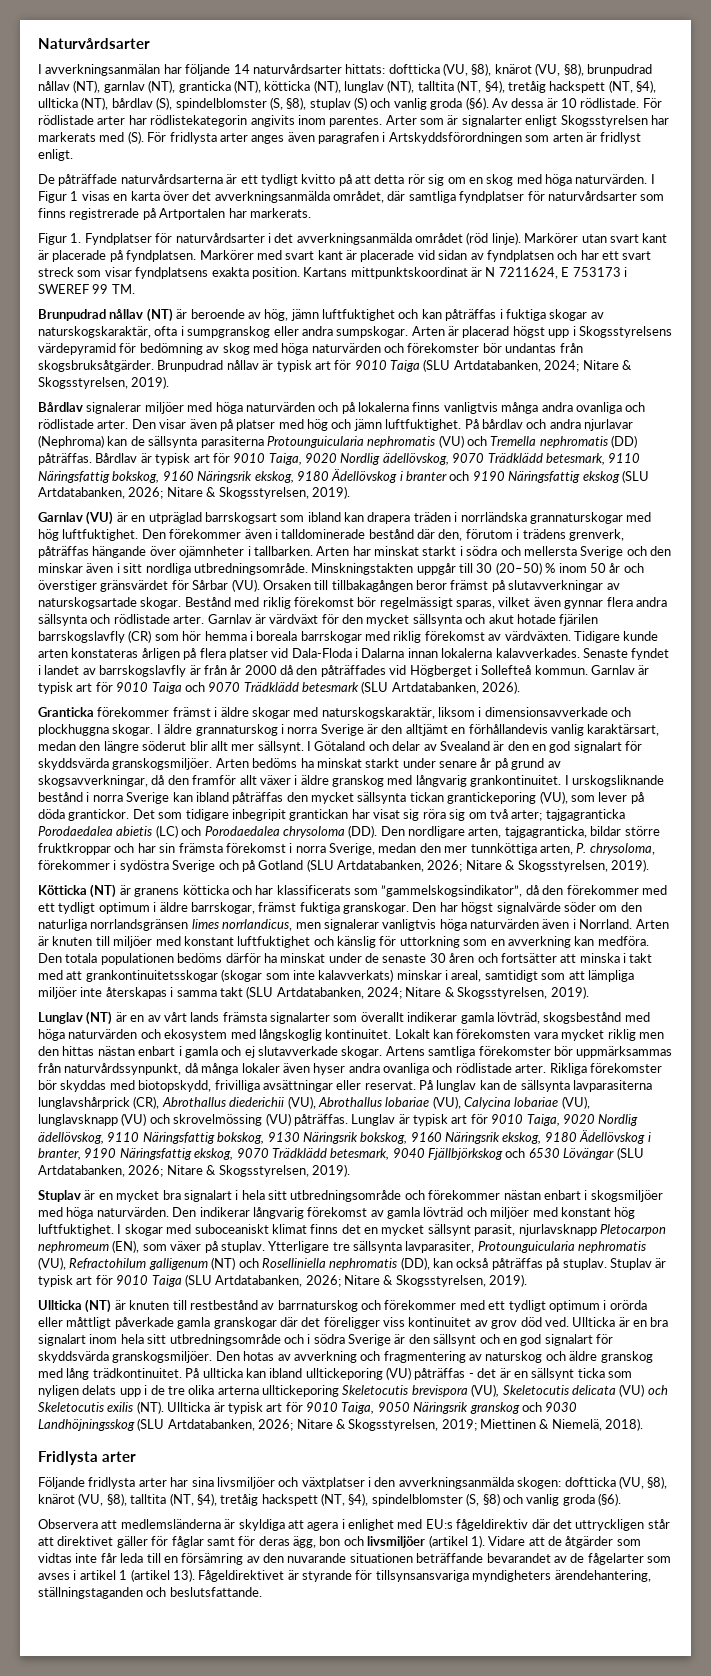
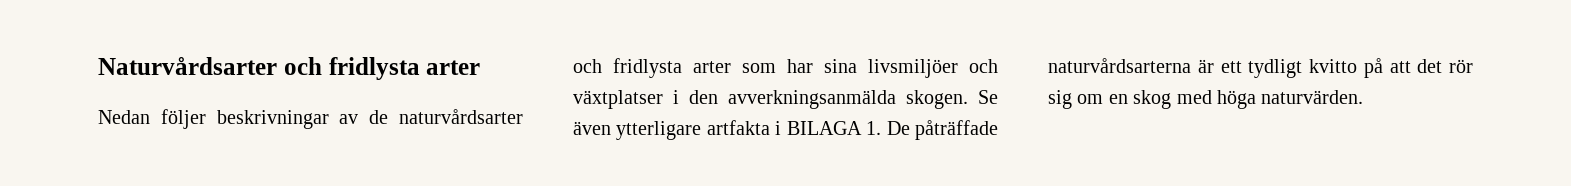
[38,63,652,76] [38,80,656,93] [38,97,662,110] [38,115,669,127] [38,131,642,144] [38,149,73,161] // I avverkningsanmälan har följande 14 naturvårdsarter hittats: doftticka (VU, §8), knärot (VU, §8), brunpudrad nållav (NT), garnlav (NT), granticka (NT), kötticka (NT), lunglav (NT), talltita (NT, §4), tretåig hackspett (NT, §4), ullticka (NT), bårdlav (S), spindelblomster (S, §8), stuplav (S) och vanlig groda (§6). Av dessa är 10 rödlistade. För rödlistade arter har rödlistekategorin angivits inom parentes. Arter som är signalarter enligt Skogsstyrelsen har markerats med (S). För fridlysta arter anges även paragrafen i Artskyddsförordningen som arten är fridlyst enligt. // -> [283,57,481,80] [98,109,523,129] [573,58,998,78] [573,90,998,109] [573,120,882,140] och fridlysta arter // Nedan följer beskrivningar av de naturvårdsarter och fridlysta arter som har sina livsmiljöer och växtplatser i den avverkningsanmälda skogen. Se även ytterligare artfakta i BILAGA 1.
[374,174,405,184] detta -> [1417,59,1443,73] det
[650,174,655,184] [38,191,665,203] [38,208,311,220] [38,232,668,245] [38,250,652,262] [38,267,627,279] [38,284,135,294] [38,308,604,322] [38,326,672,338] [38,343,583,355] [38,359,632,372] [38,376,170,389] [38,402,646,414] [38,419,633,431] [38,435,638,448] [38,453,641,465] [38,469,649,483] [38,486,350,499] [38,511,652,525] [38,529,624,541] [38,546,671,558] [38,562,644,575] [38,579,620,592] [38,597,667,609] [38,614,599,626] [38,630,659,643] [38,648,670,660] [38,665,650,677] [38,681,521,694] [38,707,632,719] [38,724,660,736] [38,741,643,753] [38,758,561,770] [38,775,664,787] [38,791,644,804] [38,809,625,821] [38,825,660,838] [38,843,655,855] [38,859,649,872] [38,884,667,898] [38,902,642,914] [38,919,669,931] [38,936,649,948] [38,953,653,965] [38,969,634,982] [38,986,589,999] [38,1011,650,1025] [38,1029,664,1041] [38,1046,673,1058] [38,1063,662,1075] [38,1080,652,1092] [38,1096,590,1109] [38,1113,639,1126] [38,1130,651,1144] [38,1147,644,1160] [38,1164,350,1177] [38,1190,663,1202] [38,1207,636,1219] [38,1224,666,1236] [38,1240,647,1253] [38,1257,667,1270] [38,1274,528,1287] [38,1299,647,1313] [38,1317,669,1329] [38,1334,613,1346] [38,1351,653,1363] [38,1367,632,1380] [38,1384,668,1397] [38,1401,578,1414] [38,1418,644,1431] [38,1451,136,1465] [38,1476,668,1489] [38,1493,621,1506] [38,1519,670,1531] [38,1535,641,1548] [38,1553,671,1565] [38,1569,651,1582] [38,1587,262,1599] I Figur 1 visas en karta över det avverkningsanmälda området, där samtliga fyndplatser för naturvårdsarter som finns registrerade på Artportalen har markerats. // Figur 1. Fyndplatser för naturvårdsarter i det avverkningsanmälda området (röd linje). Markörer utan svart kant är placerade på fyndplatsen. Markörer med svart kant är placerade vid sidan av fyndplatsen och har ett svart streck som visar fyndplatsens exakta position. Kartans mittpunktskoordinat är N 7211624, E 753173 i SWEREF 99 TM. // Brunpudrad nållav (NT) är beroende av hög, jämn luftfuktighet och kan påträffas i fuktiga skogar av naturskogskaraktär, ofta i sumpgranskog eller andra sumpskogar. Arten är placerad högst upp i Skogsstyrelsens värdepyramid för bedömning av skog med höga naturvärden och förekomster bör undantas från skogsbruksåtgärder. Brunpudrad nållav är typisk art för 9010 Taiga (SLU Artdatabanken, 2024; Nitare & Skogsstyrelsen, 2019). // Bårdlav signalerar miljöer med höga naturvärden och på lokalerna finns vanligtvis många andra ovanliga och rödlistade arter. Den visar även på platser med hög och jämn luftfuktighet. På bårdlav och andra njurlavar (Nephroma) kan de sällsynta parasiterna Protounguicularia nephromatis (VU) och Tremella nephromatis (DD) påträffas. Bårdlav är typisk art för 9010 Taiga, 9020 Nordlig ädellövskog, 9070 Trädklädd betesmark, 9110 Näringsfattig bokskog, 9160 Näringsrik ekskog, 9180 Ädellövskog i branter och 9190 Näringsfattig ekskog (SLU Artdatabanken, 2026; Nitare & Skogsstyrelsen, 2019). // Garnlav (VU) är en utpräglad barrskogsart som ibland kan drapera träden i norrländska grannaturskogar med hög luftfuktighet. Den förekommer även i talldominerade bestånd där den, förutom i trädens grenverk, påträffas hängande över ojämnheter i tallbarken. Arten har minskat starkt i södra och mellersta Sverige och den minskar även i sitt nordliga utbredningsområde. Minskningstakten uppgår till 30 (20–50) % inom 50 år och överstiger gränsvärdet för Sårbar (VU). Orsaken till tillbakagången beror främst på slutavverkningar av naturskogsartade skogar. Bestånd med riklig förekomst bör regelmässigt sparas, vilket även gynnar flera andra sällsynta och rödlistade arter. Garnlav är värdväxt för den mycket sällsynta och akut hotade fjärilen barrskogslavfly (CR) som hör hemma i boreala barrskogar med riklig förekomst av värdväxten. Tidigare kunde arten konstateras årligen på flera platser vid Dala-Floda i Dalarna innan lokalerna kalavverkades. Senaste fyndet i landet av barrskogslavfly är från år 2000 då den påträffades vid Högberget i Sollefteå kommun. Garnlav är typisk art för 9010 Taiga och 9070 Trädklädd betesmark (SLU Artdatabanken, 2026). // Granticka förekommer främst i äldre skogar med naturskogskaraktär, liksom i dimensionsavverkade och plockhuggna skogar. I äldre grannaturskog i norra Sverige är den alltjämt en förhållandevis vanlig karaktärsart, medan den längre söderut blir allt mer sällsynt. I Götaland och delar av Svealand är den en god signalart för skyddsvärda granskogsmiljöer. Arten bedöms ha minskat starkt under senare år på grund av skogsavverkningar, då den framför allt växer i äldre granskog med långvarig grankontinuitet. I urskogsliknande bestånd i norra Sverige kan ibland påträffas den mycket sällsynta tickan grantickeporing (VU), som lever på döda grantickor. Det som tidigare inbegripit grantickan har visat sig röra sig om två arter; tajgagranticka Porodaedalea abietis (LC) och Porodaedalea chrysoloma (DD). Den nordligare arten, tajgagranticka, bildar större fruktkroppar och har sin främsta förekomst i norra Sverige, medan den mer tunnköttiga arten, P. chrysoloma, förekommer i sydöstra Sverige och på Gotland (SLU Artdatabanken, 2026; Nitare & Skogsstyrelsen, 2019). // Kötticka (NT) är granens kötticka och har klassificerats som ”gammelskogsindikator”, då den förekommer med ett tydligt optimum i äldre barrskogar, främst fuktiga granskogar. Den har högst signalvärde söder om den naturliga norrlandsgränsen limes norrlandicus, men signalerar vanligtvis höga naturvärden även i Norrland. Arten är knuten till miljöer med konstant luftfuktighet och känslig för uttorkning som en avverkning kan medföra. Den totala populationen bedöms därför ha minskat under de senaste 30 åren och fortsätter att minska i takt med att grankontinuitetsskogar (skogar som inte kalavverkats) minskar i areal, samtidigt som att lämpliga miljöer inte återskapas i samma takt (SLU Artdatabanken, 2024; Nitare & Skogsstyrelsen, 2019). // Lunglav (NT) är en av vårt lands främsta signalarter som överallt indikerar gamla lövträd, skogsbestånd med höga naturvärden och ekosystem med långskoglig kontinuitet. Lokalt kan förekomsten vara mycket riklig men den hittas nästan enbart i gamla och ej slutavverkade skogar. Artens samtliga förekomster bör uppmärksammas från naturvårdssynpunkt, då många lokaler även hyser andra ovanliga och rödlistade arter. Rikliga förekomster bör skyddas med biotopskydd, frivilliga avsättningar eller reservat. På lunglav kan de sällsynta lavparasiterna lunglavshårprick (CR), Abrothallus diederichii (VU), Abrothallus lobariae (VU), Calycina lobariae (VU), lunglavsknapp (VU) och skrovelmössing (VU) påträffas. Lunglav är typisk art för 9010 Taiga, 9020 Nordlig ädellövskog, 9110 Näringsfattig bokskog, 9130 Näringsrik bokskog, 9160 Näringsrik ekskog, 9180 Ädellövskog i branter, 9190 Näringsfattig ekskog, 9070 Trädklädd betesmark, 9040 Fjällbjörkskog och 6530 Lövängar (SLU Artdatabanken, 2026; Nitare & Skogsstyrelsen, 2019). // Stuplav är en mycket bra signalart i hela sitt utbredningsområde och förekommer nästan enbart i skogsmiljöer med höga naturvärden. Den indikerar långvarig förekomst av gamla lövträd och miljöer med konstant hög luftfuktighet. I skogar med suboceaniskt klimat finns det en mycket sällsynt parasit, njurlavsknapp Pletocarpon nephromeum (EN), som växer på stuplav. Ytterligare tre sällsynta lavparasiter, Protounguicularia nephromatis (VU), Refractohilum galligenum (NT) och Roselliniella nephromatis (DD), kan också påträffas på stuplav. Stuplav är typisk art för 9010 Taiga (SLU Artdatabanken, 2026; Nitare & Skogsstyrelsen, 2019). // Ullticka (NT) är knuten till restbestånd av barrnaturskog och förekommer med ett tydligt optimum i orörda eller måttligt påverkade gamla granskogar där det föreligger viss kontinuitet av grov död ved. Ullticka är en bra signalart inom hela sitt utbredningsområde och i södra Sverige är den sällsynt och en god signalart för skyddsvärda granskogsmiljöer. Den hotas av avverkning och fragmentering av naturskog och äldre granskog med lång trädkontinuitet. På ullticka kan ibland ulltickeporing (VU) påträffas - det är en sällsynt ticka som nyligen delats upp i de tre olika arterna ulltickeporing Skeletocutis brevispora (VU), Skeletocutis delicata (VU) och Skeletocutis exilis (NT). Ullticka är typisk art för 9010 Taiga, 9050 Näringsrik granskog och 9030 Landhöjningsskog (SLU Artdatabanken, 2026; Nitare & Skogsstyrelsen, 2019; Miettinen & Niemelä, 2018). // Fridlysta arter // Följande fridlysta arter har sina livsmiljöer och växtplatser i den avverkningsanmälda skogen: doftticka (VU, §8), knärot (VU, §8), talltita (NT, §4), tretåig hackspett (NT, §4), spindelblomster (S, §8) och vanlig groda (§6). // Observera att medlemsländerna är skyldiga att agera i enlighet med EU:s fågeldirektiv där det uttryckligen står att direktivet gäller för fåglar samt för deras ägg, bon och livsmiljöer (artikel 1). Vidare att de åtgärder som vidtas inte får leda till en försämring av den nuvarande situationen beträffande bevarandet av de fågelarter som avses i artikel 1 (artikel 13). Fågeldirektivet är styrande för tillsynsansvariga myndigheters ärendehantering, ställningstaganden och beslutsfattande. -> (1364, 97) none

